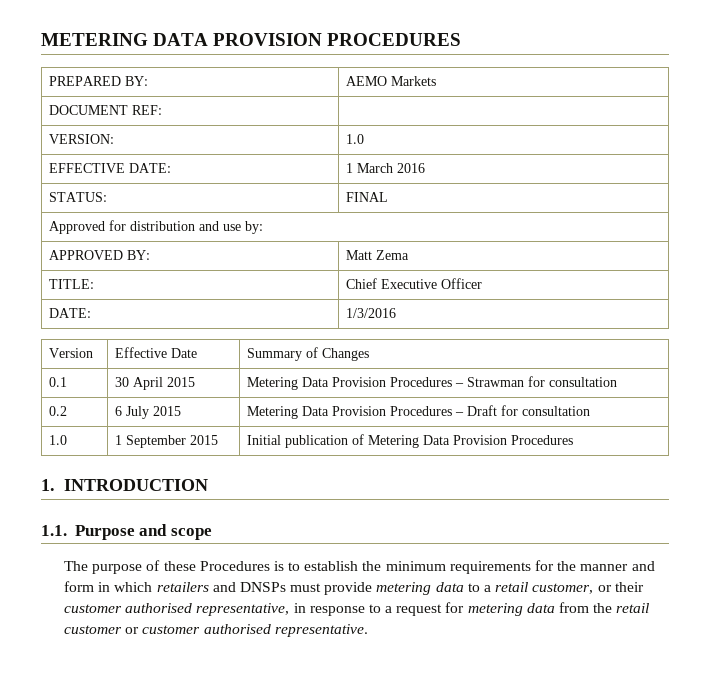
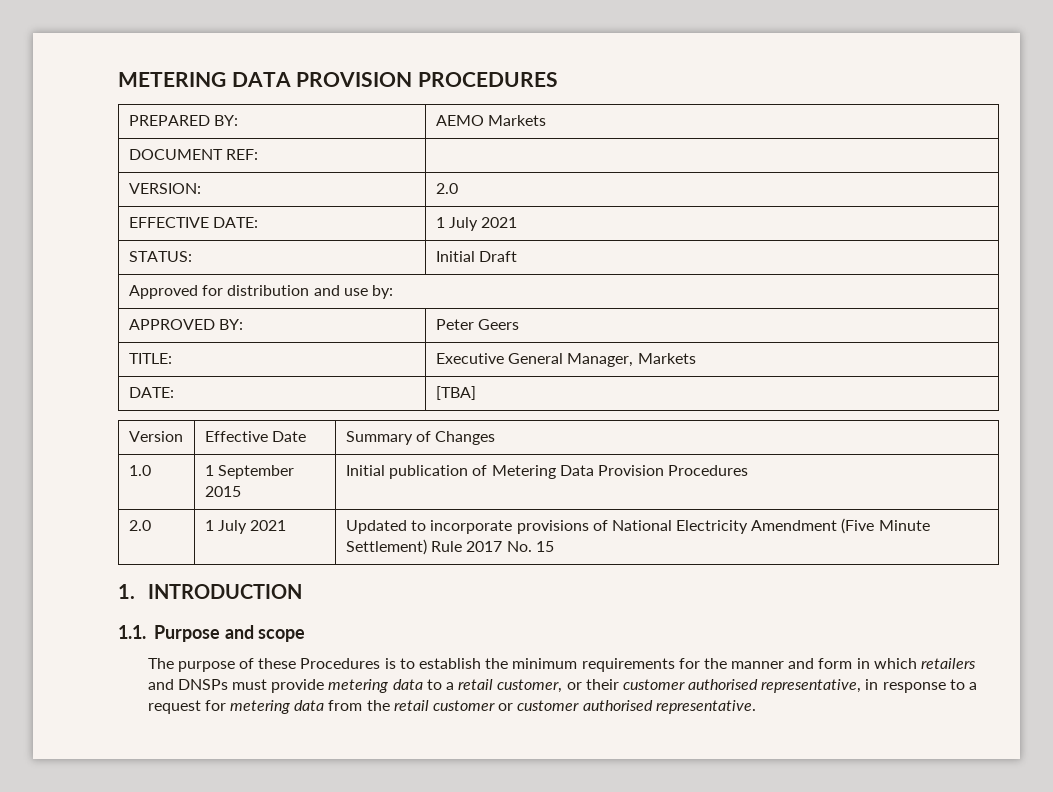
[345,134,364,144] 1.0 -> [435,183,458,194] 2.0
[356,163,425,173] March 2016 -> [449,217,518,231] July 2021
[345,192,388,202] FINAL -> [435,251,518,262] Initial Draft
[345,250,409,260] Matt Zema -> [435,319,520,330] Peter Geers
[345,278,482,289] [48,308,91,318] [345,308,396,318] Chief Executive Officer // DATE: | 1/3/2016 -> [435,353,696,367] [128,387,174,398] [435,386,476,400] Executive General Manager, Markets // DATE: | [TBA]
[48,377,67,387] [114,377,195,390] [246,376,617,390] [48,406,67,416] [114,406,181,419] [246,405,590,419] // 0.1 | 30 April 2015 | Metering Data Provision Procedures – Strawman for consultation // 0.2 | 6 July 2015 | Metering Data Provision Procedures – Draft for consultation -> (496, 438) none
(573, 440) none -> [128,520,151,531] [204,520,287,534] [345,518,930,534] [345,539,554,555] // 2.0 | 1 July 2021 | Updated to incorporate provisions of National Electricity Amendment (Five Minute Settlement) Rule 2017 No. 15

